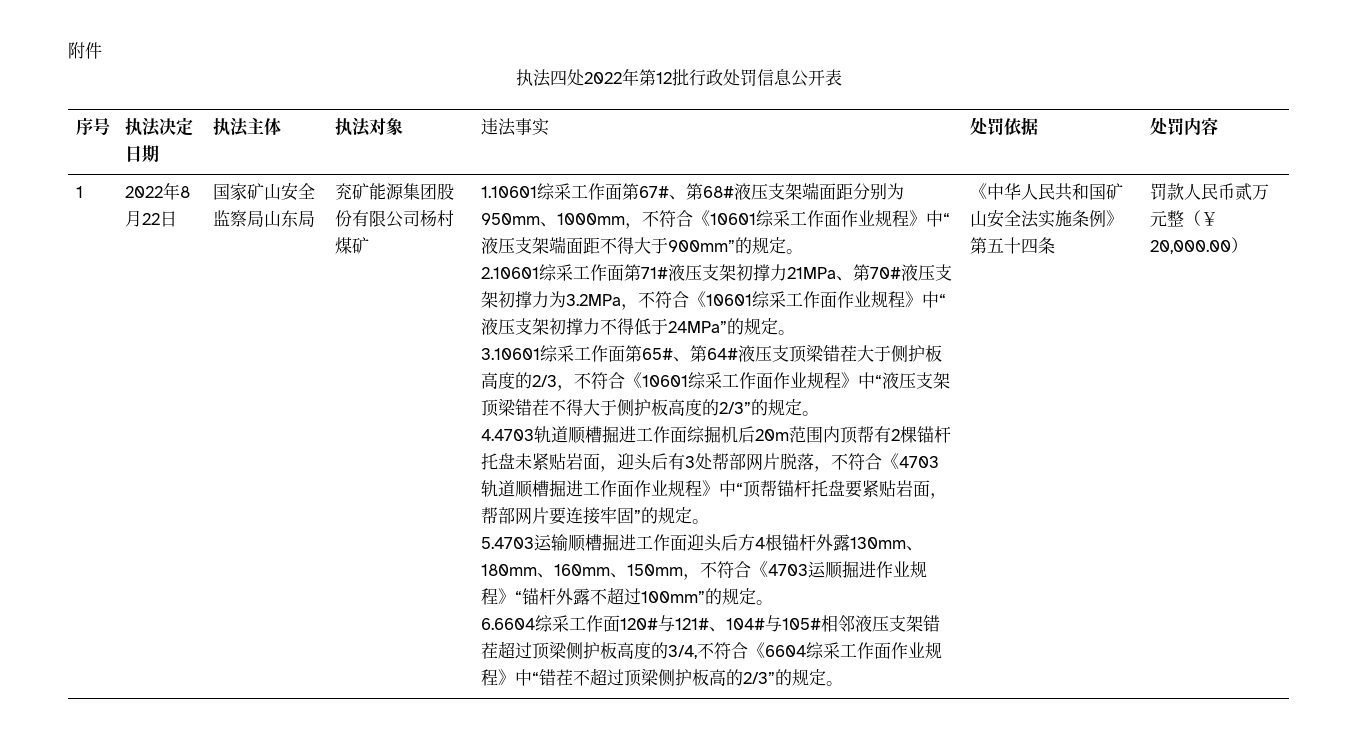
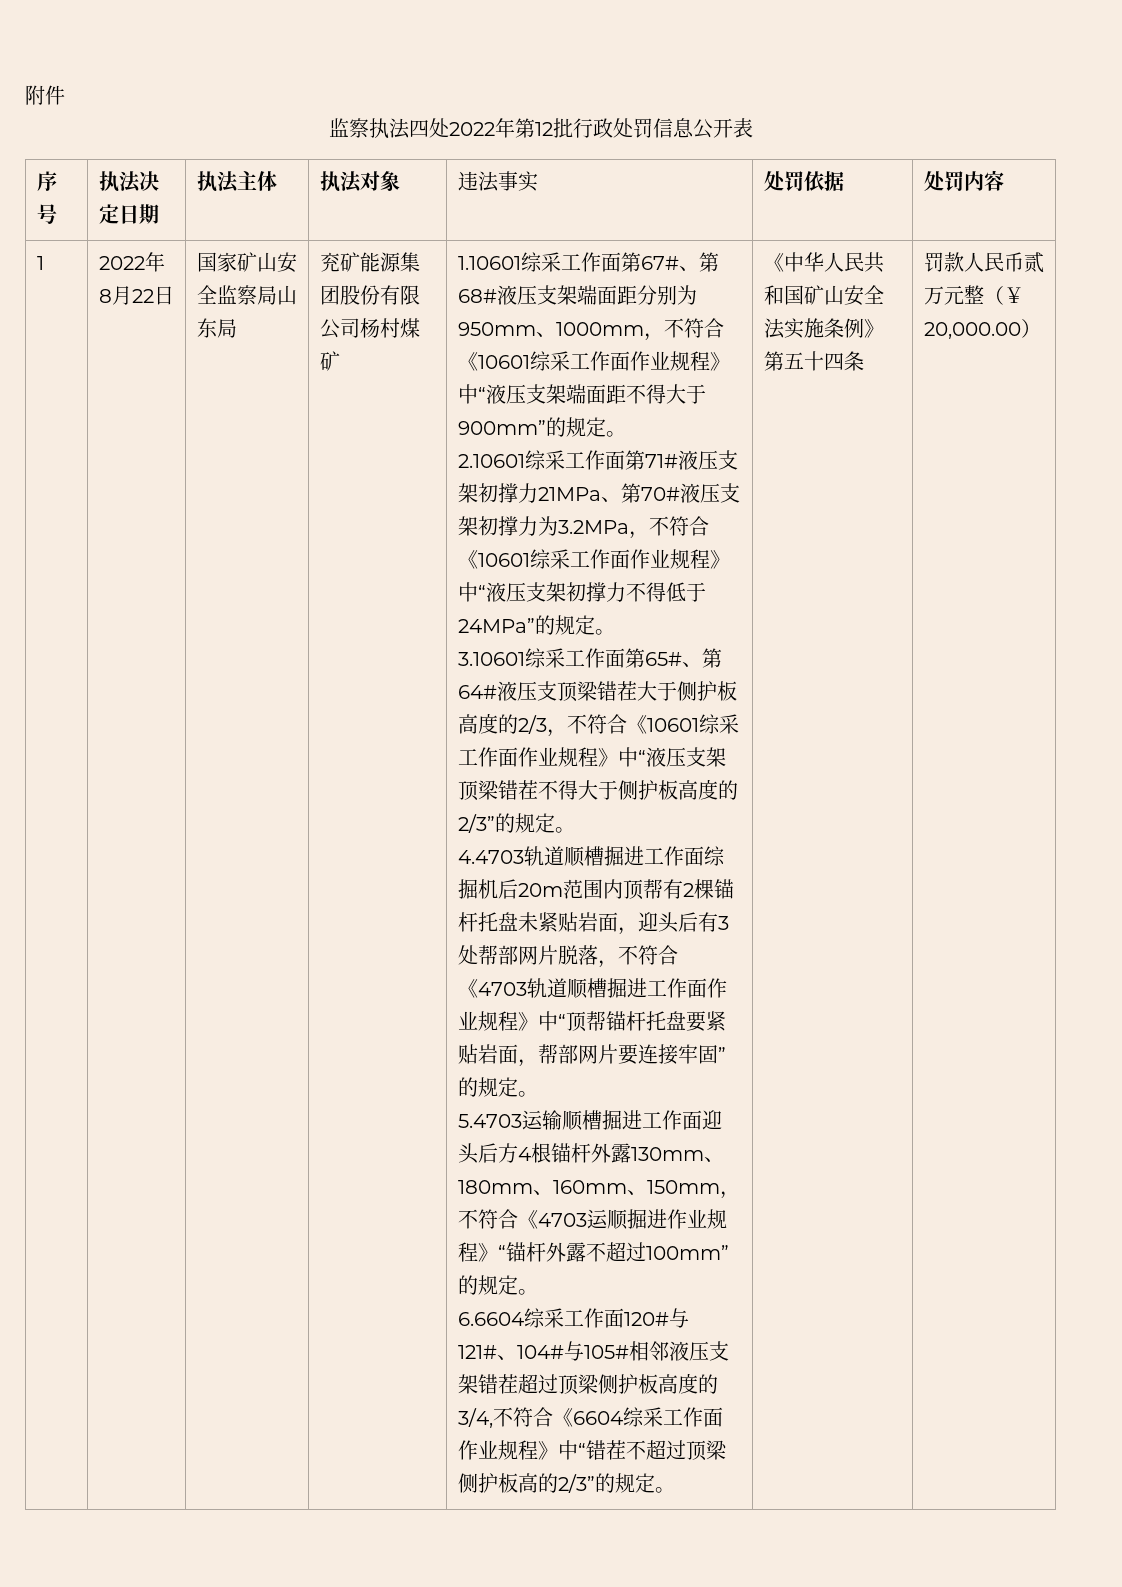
(102, 50) none -> [328,118,369,138] 监察

